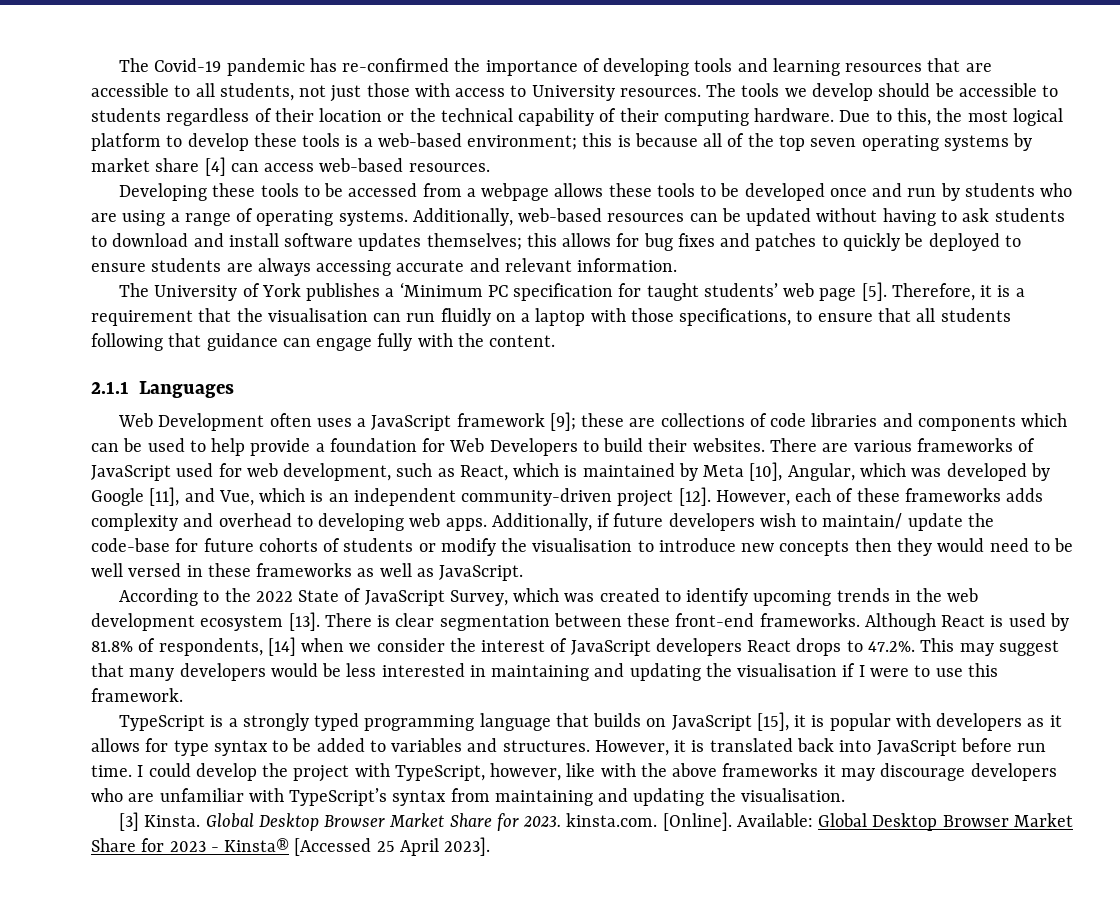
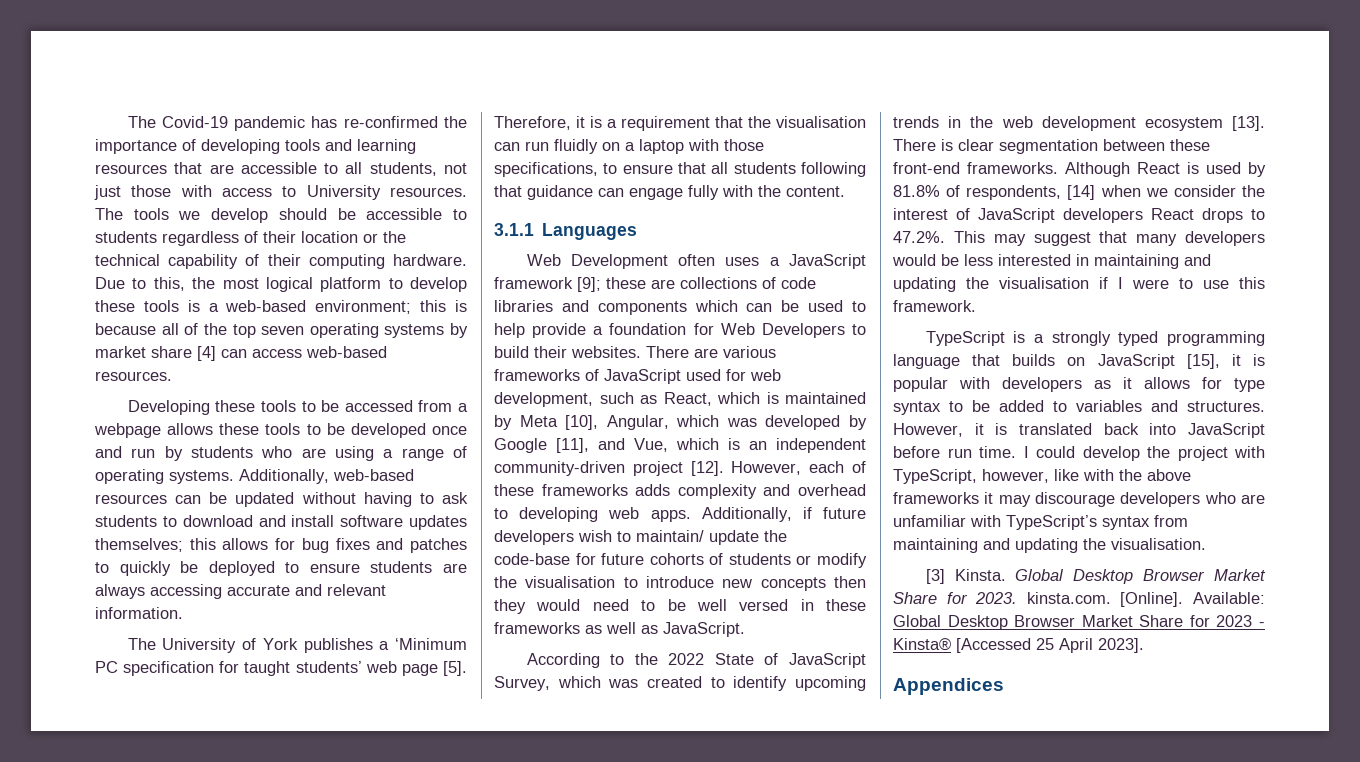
[91,381,129,394] 2.1.1 -> [494,223,534,236] 3.1.1
(491, 846) none -> [893,678,1004,695] // Appendices

